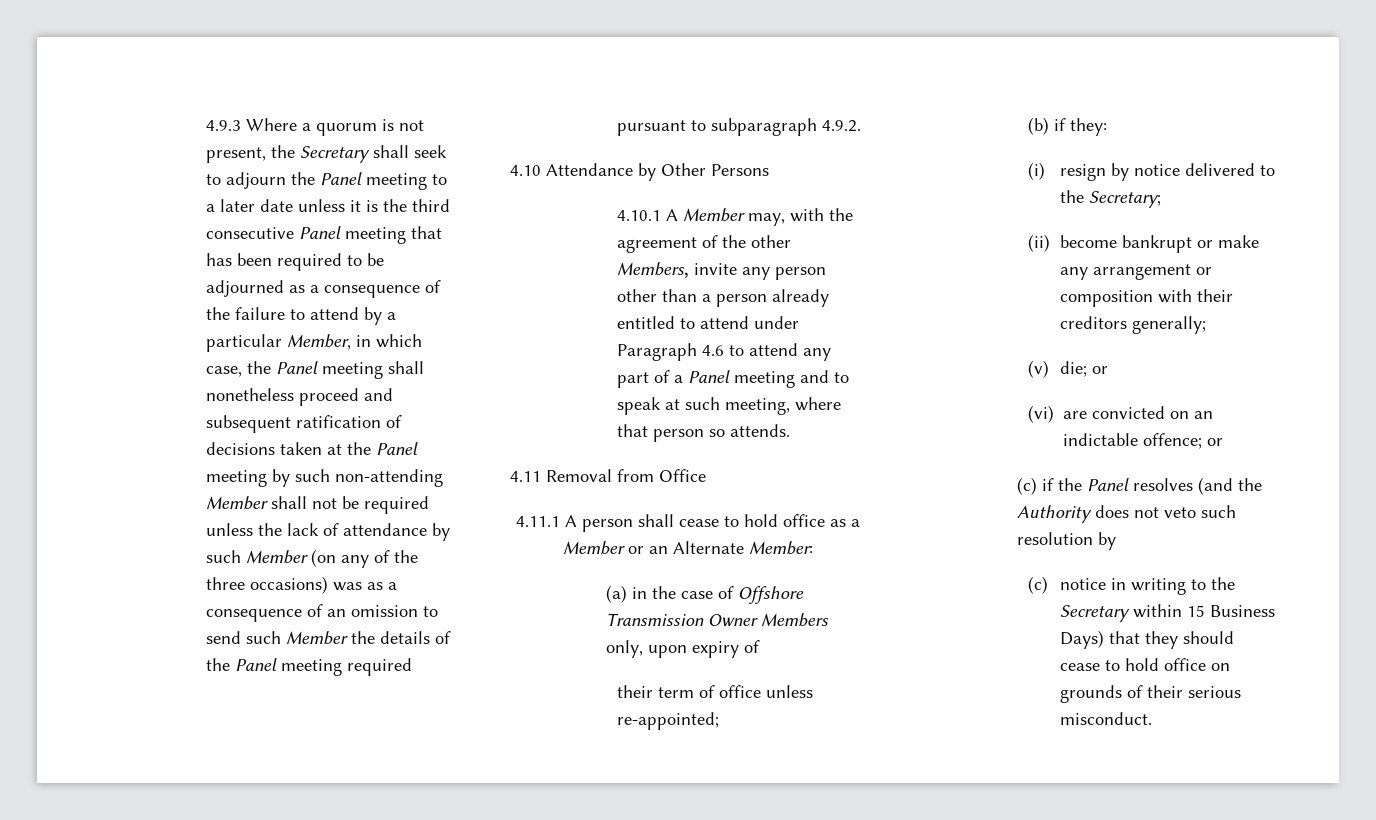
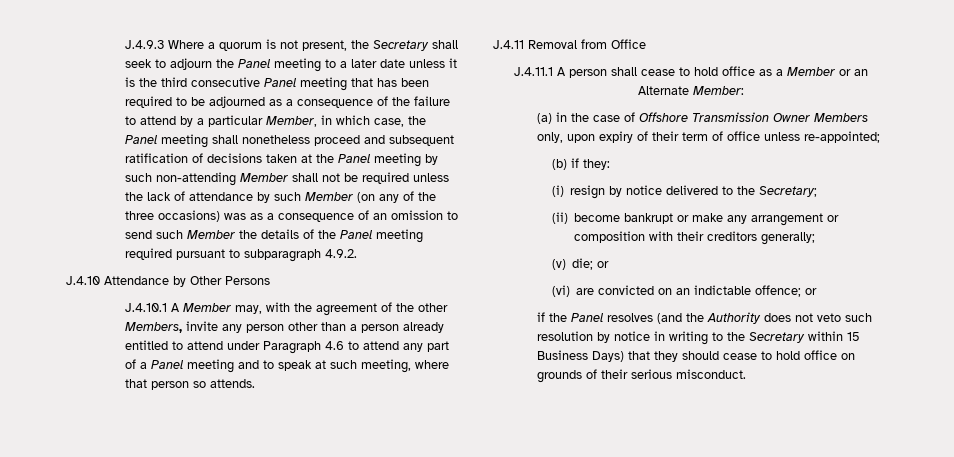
[205,120,241,131] 4.9.3 -> [124,40,164,49] J.4.9.3
[510,165,541,176] 4.10 -> [66,276,100,285] J.4.10
[616,210,661,221] 4.10.1 -> [124,303,167,312] J.4.10.1
[510,471,541,482] 4.11 -> [493,40,524,49] J.4.11
[516,516,560,527] 4.11.1 -> [513,67,553,76] J.4.11.1
(760, 646) // -> (649, 136) none
[1016,477,1037,495] (c) -> (818, 291) none
[1027,576,1048,594] // (c) -> (611, 337) none

